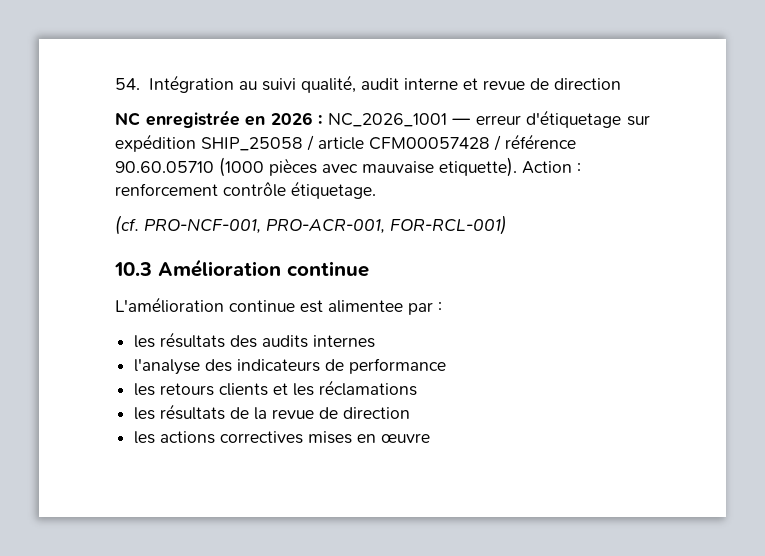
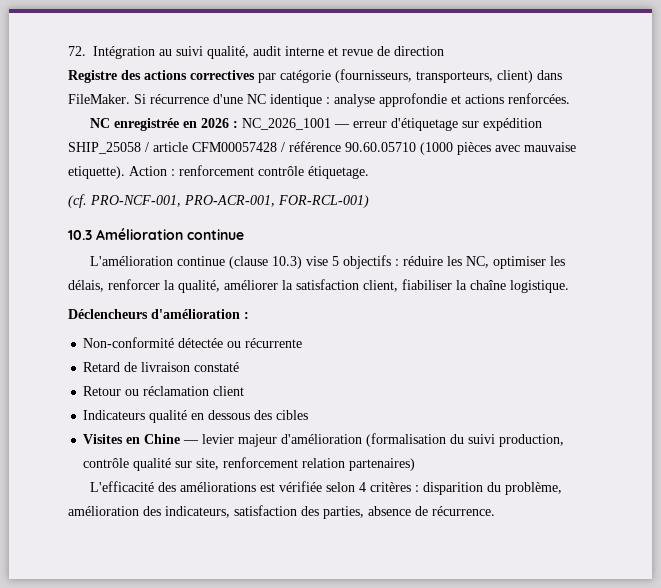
[115,78,140,90] 54. -> [68,46,86,56] 72.
(621, 84) none -> [68,69,562,83] [68,93,570,107] // Registre des actions correctives par catégorie (fournisseurs, transporteurs, client) dans FileMaker. Si récurrence d'une NC identique : analyse approfondie et actions renforcées.
[300,300,442,315] [134,332,376,348] [134,358,447,375] [134,380,418,396] [134,404,411,420] [134,431,431,444] est alimentee par : // les résultats des audits internes // l'analyse des indicateurs de performance // les retours clients et les réclamations // les résultats de la revue de direction // les actions correctives mises en œuvre -> [228,255,565,269] [68,279,569,293] [68,309,249,319] [83,337,303,348] [83,362,240,372] [83,386,245,396] [83,410,309,423] [83,433,565,447] [83,457,416,471] [89,481,562,495] [68,505,495,519] (clause 10.3) vise 5 objectifs : réduire les NC, optimiser les délais, renforcer la qualité, améliorer la satisfaction client, fiabiliser la chaîne logistique. // Déclencheurs d'amélioration : // Non-conformité détectée ou récurrente // Retard de livraison constaté // Retour ou réclamation client // Indicateurs qualité en dessous des cibles // Visites en Chine — levier majeur d'amélioration (formalisation du suivi production, contrôle qualité sur site, renforcement relation partenaires) // L'efficacité des améliorations est vérifiée selon 4 critères : disparition du problème, amélioration des indicateurs, satisfaction des parties, absence de récurrence.

